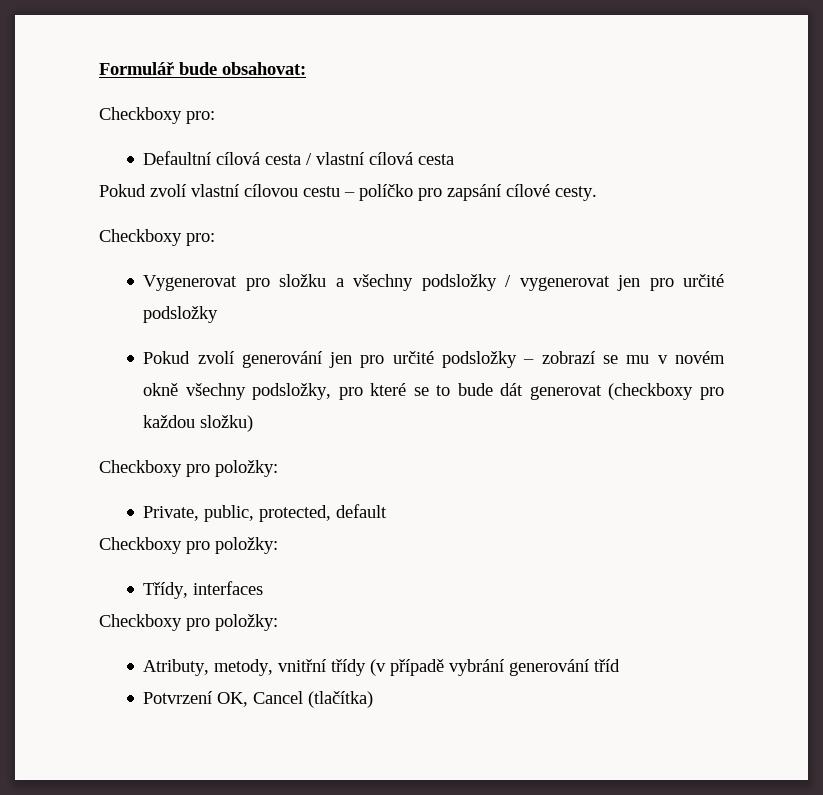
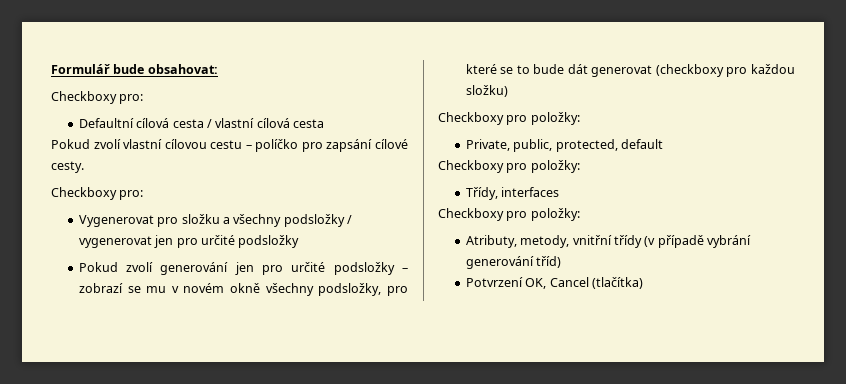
[594,659,621,672] tříd -> [536,256,562,268] tříd)

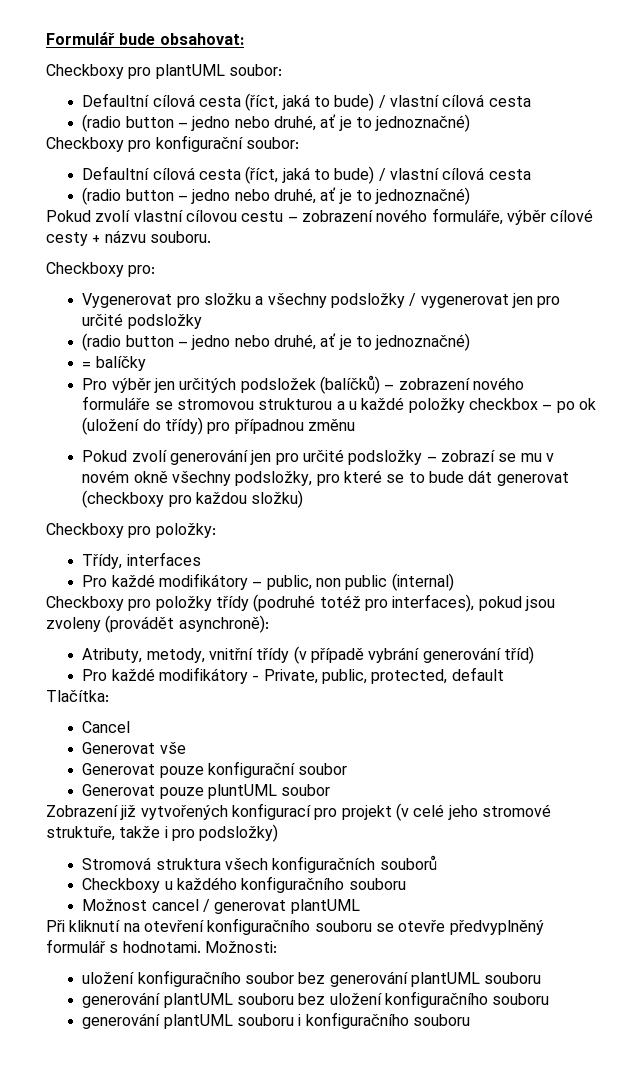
[119,94,144,104] [78,118,325,128] pro: // Defaultní cílová cesta / vlastní cílová cesta -> [128,64,282,79] [82,93,531,111] [82,114,471,132] [46,135,299,152] [82,166,531,184] [82,187,471,205] pro plantUML soubor: // Defaultní cílová cesta (říct, jaká to bude) / vlastní cílová cesta // (radio button – jedno nebo druhé, ať je to jednoznačné) // Checkboxy pro konfigurační soubor: // Defaultní cílová cesta (říct, jaká to bude) / vlastní cílová cesta // (radio button – jedno nebo druhé, ať je to jednoznačné)
[255,139,408,152] [51,161,84,173] políčko pro zapsání cílové cesty. -> [301,208,594,225] [46,230,211,246] zobrazení nového formuláře, výběr cílové cesty + názvu souboru.
(300, 241) none -> [82,333,471,351] [82,356,146,371] [82,375,524,394] [82,396,596,413] [82,417,355,435] // (radio button – jedno nebo druhé, ať je to jednoznačné) // = balíčky // Pro výběr jen určitých podsložek (balíčků) – zobrazení nového formuláře se stromovou strukturou a u každé položky checkbox – po ok (uložení do třídy) pro případnou změnu
[465,139,664,152] [438,160,580,173] [465,187,560,200] [438,208,580,221] Private, public, protected, default // Checkboxy pro položky: // Třídy, interfaces // Checkboxy pro položky: -> [82,552,201,569] [82,573,454,591] [46,594,555,612] [46,615,269,633] Třídy, interfaces // Pro každé modifikátory – public, non public (internal) // Checkboxy pro položky třídy (podruhé totéž pro interfaces), pokud jsou zvoleny (provádět asynchroně):
[465,277,644,289] Potvrzení OK, Cancel (tlačítka) -> [82,667,504,684] [46,690,109,702] [82,721,131,733] [82,742,186,754] [82,761,348,778] [82,784,331,799] [46,803,551,821] [46,824,279,842] [82,855,437,873] [82,876,406,893] [82,899,360,914] [46,918,544,935] [46,939,277,953] [82,970,542,987] [82,991,550,1008] [82,1012,470,1029] Pro každé modifikátory - Private, public, protected, default // Tlačítka: // Cancel // Generovat vše // Generovat pouze konfigurační soubor // Generovat pouze pluntUML soubor // Zobrazení již vytvořených konfigurací pro projekt (v celé jeho stromové struktuře, takže i pro podsložky) // Stromová struktura všech konfiguračních souborů // Checkboxy u každého konfiguračního souboru // Možnost cancel / generovat plantUML // Při kliknutí na otevření konfiguračního souboru se otevře předvyplněný formulář s hodnotami. Možnosti: // uložení konfiguračního soubor bez generování plantUML souboru // generování plantUML souboru bez uložení konfiguračního souboru // generování plantUML souboru i konfiguračního souboru

